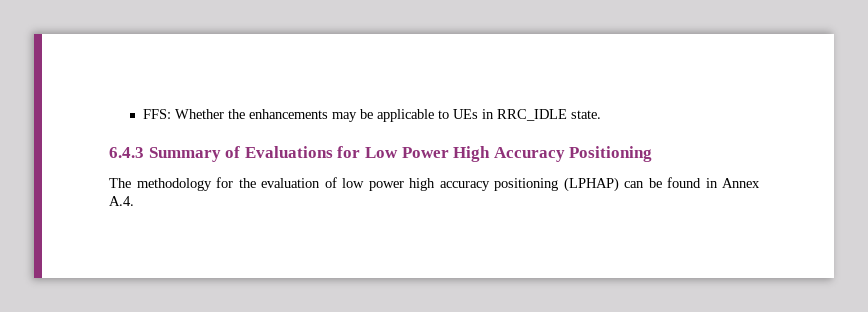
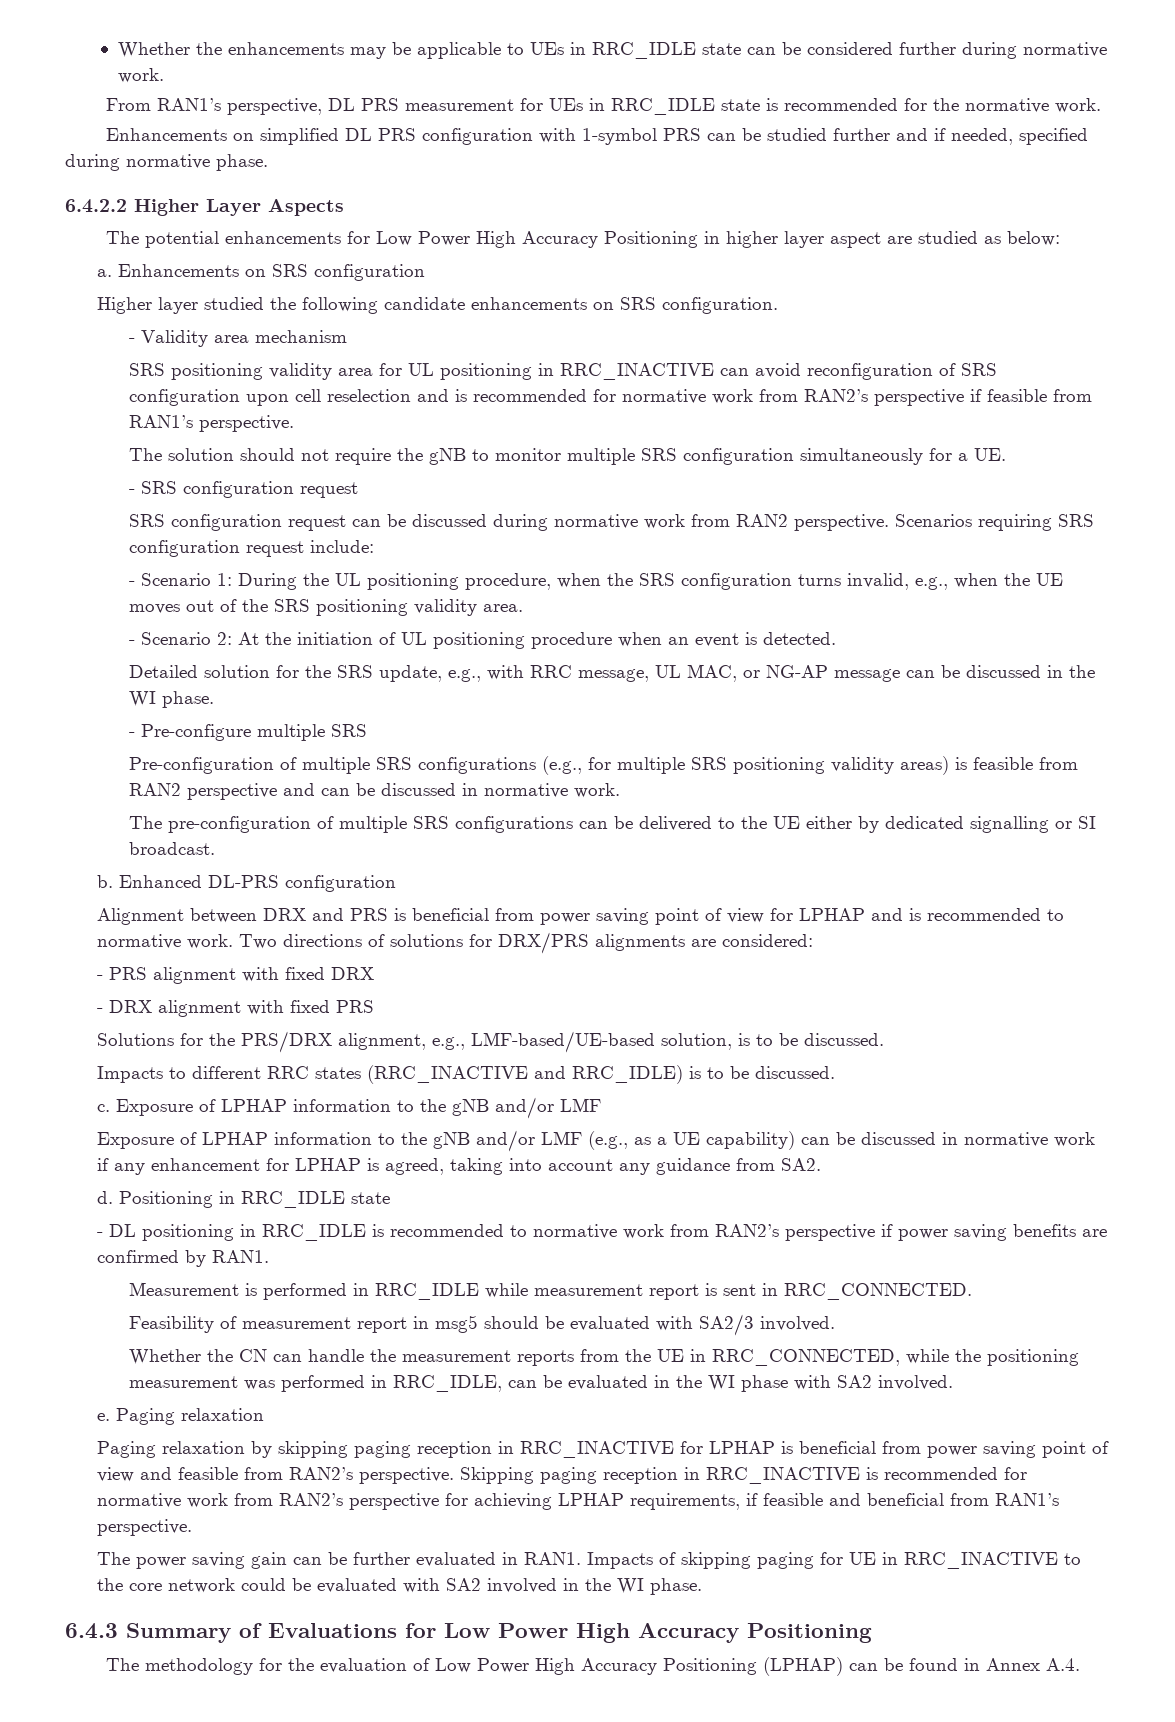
[143,109,172,119] FFS: -> (117, 50) none
[571,110,602,119] state. -> [701,42,1107,59] [117,68,164,83] [106,98,1102,115] [106,128,1089,145] [65,154,268,171] [65,199,344,216] [106,231,1061,248] [97,264,426,281] [97,297,779,314] [129,330,348,347] [129,363,998,380] [129,389,1093,406] [129,415,295,432] [129,448,1007,465] [129,481,359,498] [129,514,1095,531] [129,540,375,557] [129,573,1064,590] [129,599,524,616] [129,632,837,649] [129,664,1096,682] [129,691,215,708] [129,724,368,741] [129,756,1079,775] [129,783,621,800] [129,816,1097,833] [129,842,216,855] [97,875,397,892] [97,908,1065,925] [97,932,814,954] [97,967,375,984] [97,1000,375,1017] [97,1031,885,1053] [97,1065,836,1084] [97,1097,602,1119] [97,1130,1096,1152] [97,1158,822,1175] [97,1191,391,1208] [97,1224,1108,1241] [97,1250,270,1267] [129,1282,973,1300] [129,1314,836,1336] [129,1349,1080,1366] [129,1375,954,1392] [97,1408,265,1425] [97,1441,1110,1458] [97,1467,1028,1484] [97,1493,1060,1510] [97,1519,193,1536] [97,1552,1082,1569] [97,1578,703,1595] state can be considered further during normative work. // From RAN1’s perspective, DL PRS measurement for UEs in RRC_IDLE state is recommended for the normative work. // Enhancements on simplified DL PRS configuration with 1-symbol PRS can be studied further and if needed, specified during normative phase. // 6.4.2.2 Higher Layer Aspects // The potential enhancements for Low Power High Accuracy Positioning in higher layer aspect are studied as below: // a. Enhancements on SRS configuration // Higher layer studied the following candidate enhancements on SRS configuration. // - Validity area mechanism // SRS positioning validity area for UL positioning in RRC_INACTIVE can avoid reconfiguration of SRS configuration upon cell reselection and is recommended for normative work from RAN2’s perspective if feasible from RAN1’s perspective. // The solution should not require the gNB to monitor multiple SRS configuration simultaneously for a UE. // - SRS configuration request // SRS configuration request can be discussed during normative work from RAN2 perspective. Scenarios requiring SRS configuration request include: // - Scenario 1: During the UL positioning procedure, when the SRS configuration turns invalid, e.g., when the UE moves out of the SRS positioning validity area. // - Scenario 2: At the initiation of UL positioning procedure when an event is detected. // Detailed solution for the SRS update, e.g., with RRC message, UL MAC, or NG-AP message can be discussed in the WI phase. // - Pre-configure multiple SRS // Pre-configuration of multiple SRS configurations (e.g., for multiple SRS positioning validity areas) is feasible from RAN2 perspective and can be discussed in normative work. // The pre-configuration of multiple SRS configurations can be delivered to the UE either by dedicated signalling or SI broadcast. // b. Enhanced DL-PRS configuration // Alignment between DRX and PRS is beneficial from power saving point of view for LPHAP and is recommended to normative work. Two directions of solutions for DRX/PRS alignments are considered: // - PRS alignment with fixed DRX // - DRX alignment with fixed PRS // Solutions for the PRS/DRX alignment, e.g., LMF-based/UE-based solution, is to be discussed. // Impacts to different RRC states (RRC_INACTIVE and RRC_IDLE) is to be discussed. // c. Exposure of LPHAP information to the gNB and/or LMF // Exposure of LPHAP information to the gNB and/or LMF (e.g., as a UE capability) can be discussed in normative work if any enhancement for LPHAP is agreed, taking into account any guidance from SA2. // d. Positioning in RRC_IDLE state // - DL positioning in RRC_IDLE is recommended to normative work from RAN2’s perspective if power saving benefits are confirmed by RAN1. // Measurement is performed in RRC_IDLE while measurement report is sent in RRC_CONNECTED. // Feasibility of measurement report in msg5 should be evaluated with SA2/3 involved. // Whether the CN can handle the measurement reports from the UE in RRC_CONNECTED, while the positioning measurement was performed in RRC_IDLE, can be evaluated in the WI phase with SA2 involved. // e. Paging relaxation // Paging relaxation by skipping paging reception in RRC_INACTIVE for LPHAP is beneficial from power saving point of view and feasible from RAN2’s perspective. Skipping paging reception in RRC_INACTIVE is recommended for normative work from RAN2’s perspective for achieving LPHAP requirements, if feasible and beneficial from RAN1’s perspective. // The power saving gain can be further evaluated in RAN1. Impacts of skipping paging for UE in RRC_INACTIVE to the core network could be evaluated with SA2 involved in the WI phase.
[342,178,558,191] low power high accuracy positioning -> [435,1658,758,1675] Low Power High Accuracy Positioning

